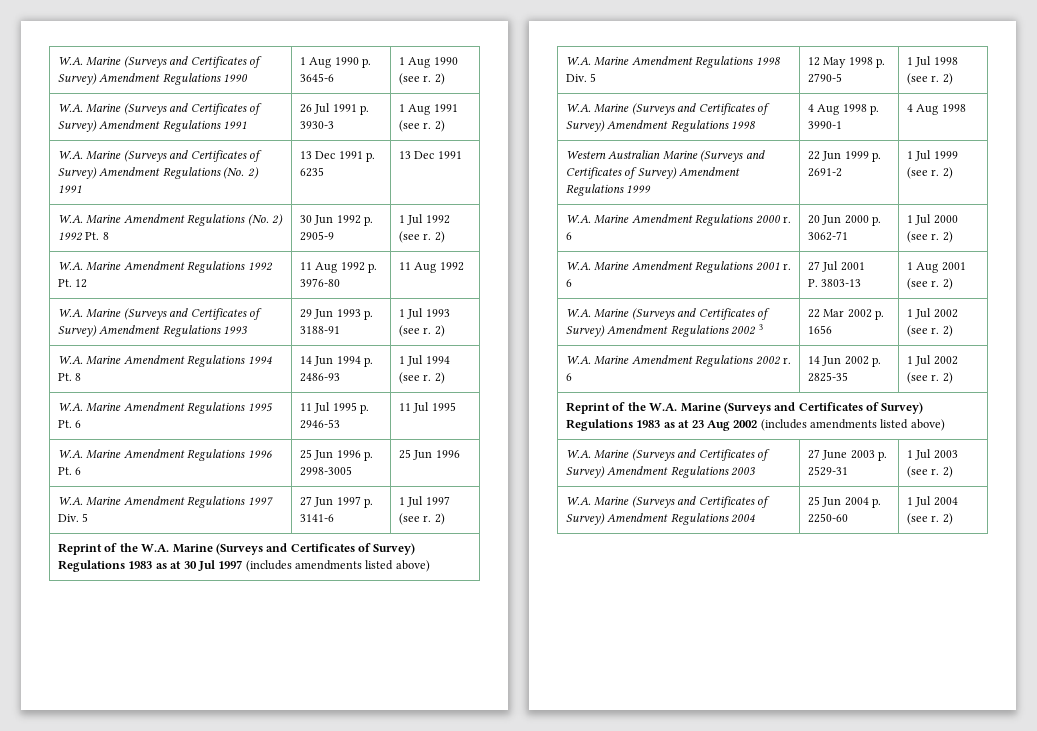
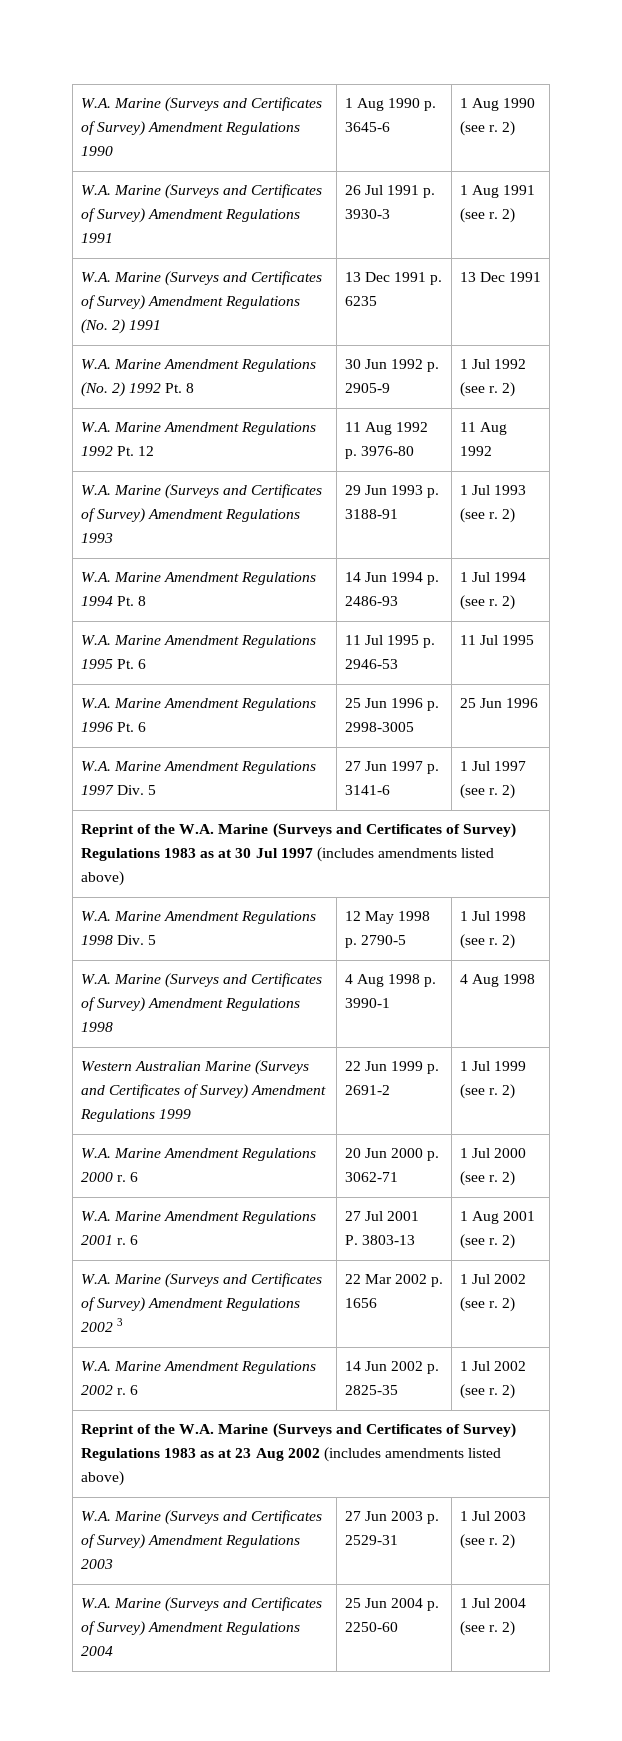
[822,450,848,460] June -> [364,1511,387,1521] Jun

